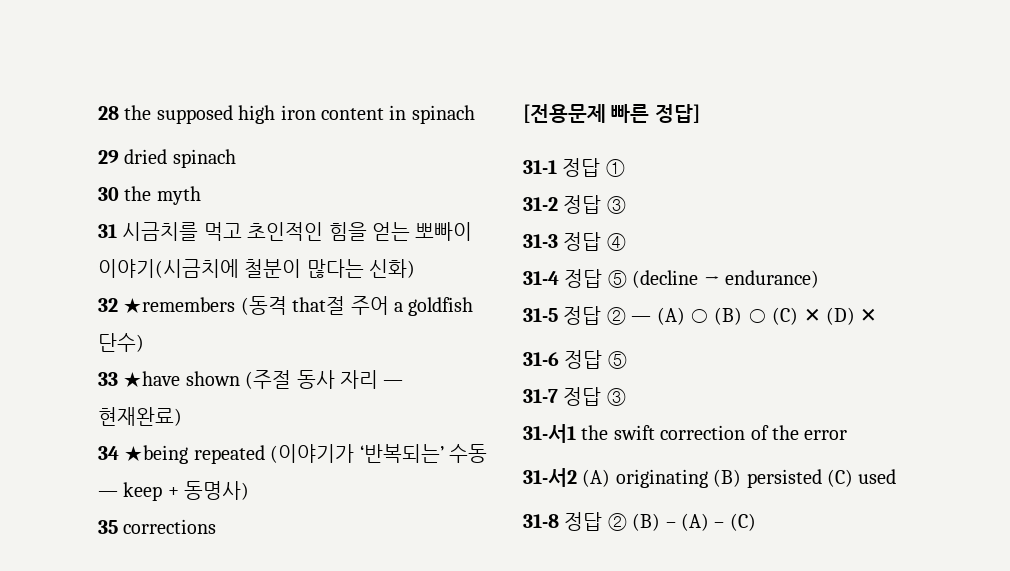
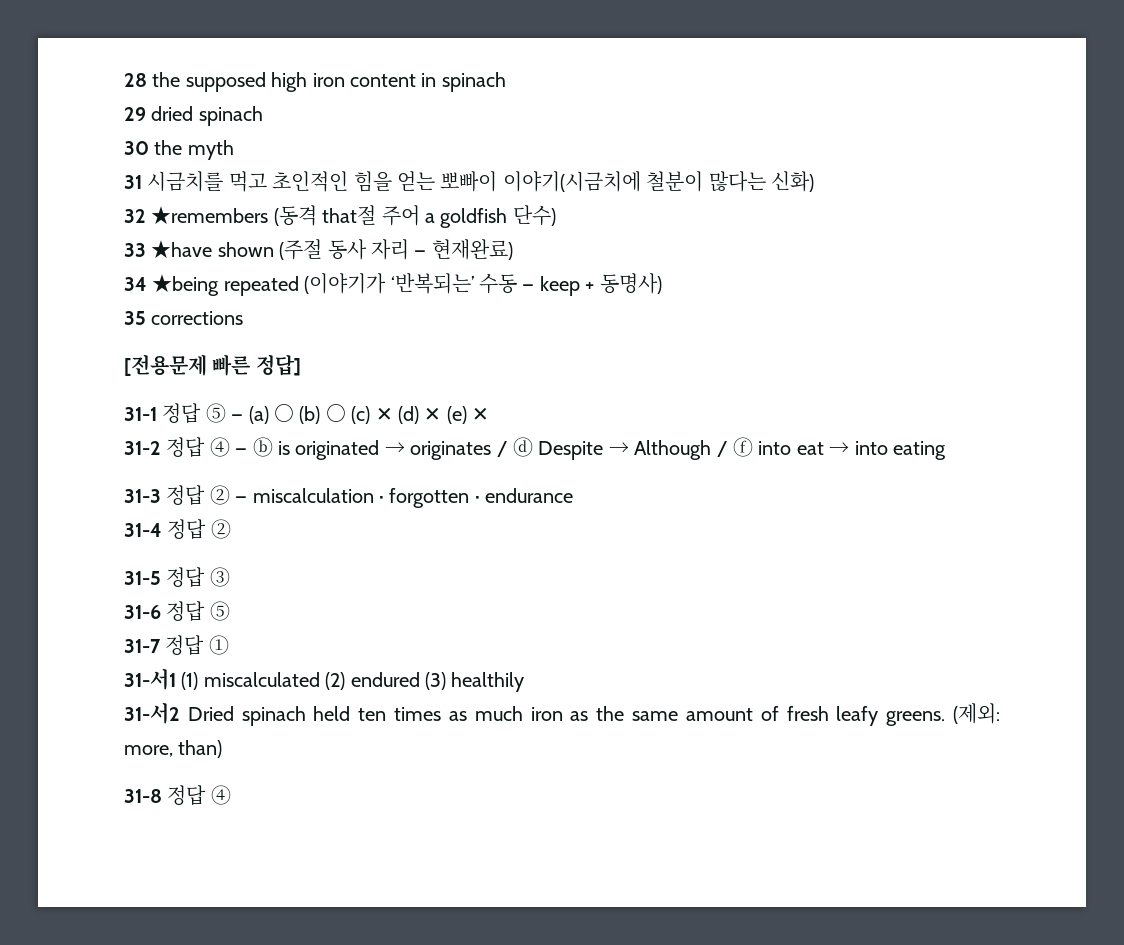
[605,159,625,177] [523,195,626,214] [523,232,626,251] [523,269,819,288] [523,306,878,325] ① // 31-2 정답 ③ // 31-3 정답 ④ // 31-4 정답 ⑤ (decline → endurance) // 31-5 정답 ② — (A) ○ (B) ○ (C) ✕ (D) ✕ -> [205,403,490,424] [124,437,946,460] [124,485,574,508] [124,519,231,539] [124,567,230,587] ⑤ — (a) ○ (b) ○ (c) ✕ (d) ✕ (e) ✕ // 31-2 정답 ④ — ⓑ is originated → originates / ⓓ Despite → Although / ⓕ into eat → into eating // 31-3 정답 ② — miscalculation · forgotten · endurance // 31-4 정답 ② // 31-5 정답 ③
[606,388,626,406] ③ -> [208,635,229,655] ①
[581,425,848,440] [523,468,897,488] [523,512,756,531] the swift correction of the error // 31-서2 (A) originating (B) persisted (C) used // 31-8 정답 ② (B) – (A) – (C) -> [181,672,525,692] [124,702,1001,726] [124,740,223,758] [124,785,231,805] (1) miscalculated (2) endured (3) healthily // 31-서2 Dried spinach held ten times as much iron as the same amount of fresh leafy greens. (제외: more, than) // 31-8 정답 ④

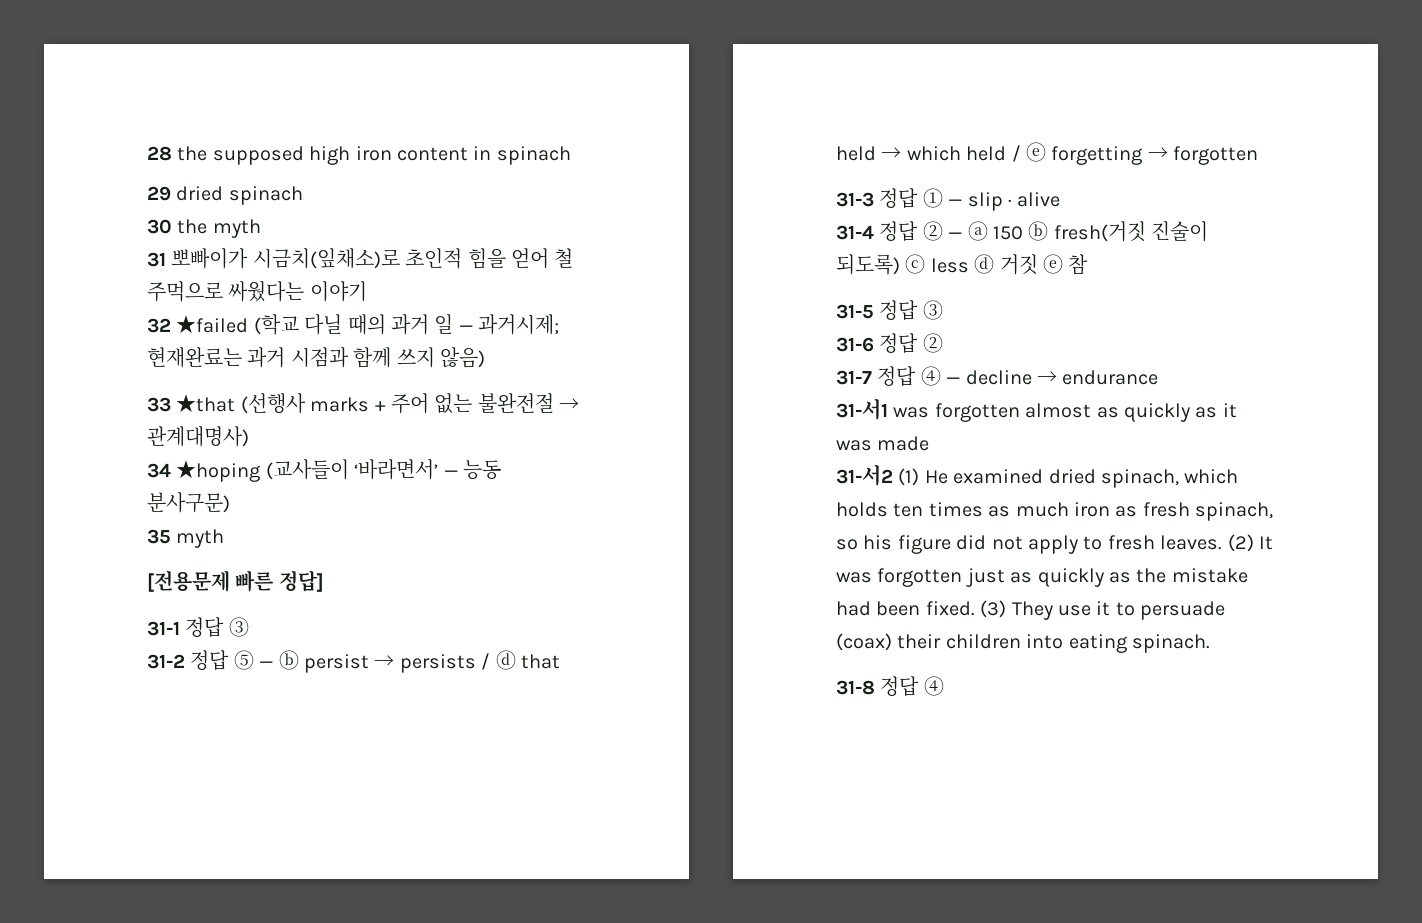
[147,171,814,192] [124,205,556,228] [124,239,513,260] [124,273,662,296] 시금치를 먹고 초인적인 힘을 얻는 뽀빠이 이야기(시금치에 철분이 많다는 신화) // 32 ★remembers (동격 that절 주어 a goldfish 단수) // 33 ★have shown (주절 동사 자리 — 현재완료) // 34 ★being repeated (이야기가 ‘반복되는’ 수동 — keep + 동명사) -> [171,248,574,269] [147,280,367,302] [147,314,560,335] [147,347,485,368] [147,393,580,414] [147,426,249,447] [147,459,501,482] [147,492,230,513] 뽀빠이가 시금치(잎채소)로 초인적 힘을 얻어 철 주먹으로 싸웠다는 이야기 // 32 ★failed (학교 다닐 때의 과거 일 — 과거시제; 현재완료는 과거 시점과 함께 쓰지 않음) // 33 ★that (선행사 marks + 주어 없는 불완전절 → 관계대명사) // 34 ★hoping (교사들이 ‘바라면서’ — 능동 분사구문)
[151,311,244,325] corrections -> [176,529,225,548] myth
[205,403,490,424] ⑤ — (a) ○ (b) ○ (c) ✕ (d) ✕ (e) ✕ -> [228,617,249,637] ③
[209,437,230,457] ④ -> [233,650,254,670] ⑤
[278,437,946,460] [124,485,574,508] [124,519,231,539] is originated → originates / ⓓ Despite → Although / ⓕ into eat → into eating // 31-3 정답 ② — miscalculation · forgotten · endurance // 31-4 정답 ② -> [304,650,560,673] [836,142,1259,165] [836,188,1061,211] [836,221,1209,242] [836,254,1089,275] persist → persists / ⓓ that held → which held / ⓔ forgetting → forgotten // 31-3 정답 ① — slip · alive // 31-4 정답 ② — ⓐ 150 ⓑ fresh(거짓 진술이 되도록) ⓒ less ⓓ 거짓 ⓔ 참
[209,601,230,621] ⑤ -> [922,333,943,353] ②
[208,635,229,655] [124,668,525,692] [124,702,351,726] ① // 31-서1 (1) miscalculated (2) endured (3) healthily // 31-서2 Dried spinach held -> [920,366,1159,386] [836,398,1237,422] [836,436,930,451] [836,464,1239,488] [836,502,888,517] ④ — decline → endurance // 31-서1 was forgotten almost as quickly as it was made // 31-서2 (1) He examined dried spinach, which holds
[596,703,1001,726] [124,740,223,758] the same amount of fresh leafy greens. (제외: more, than) -> [1142,502,1274,521] [836,534,1273,554] [836,568,1248,587] [836,600,1226,620] [836,633,1210,653] fresh spinach, so his figure did not apply to fresh leaves. (2) It was forgotten just as quickly as the mistake had been fixed. (3) They use it to persuade (coax) their children into eating spinach.

